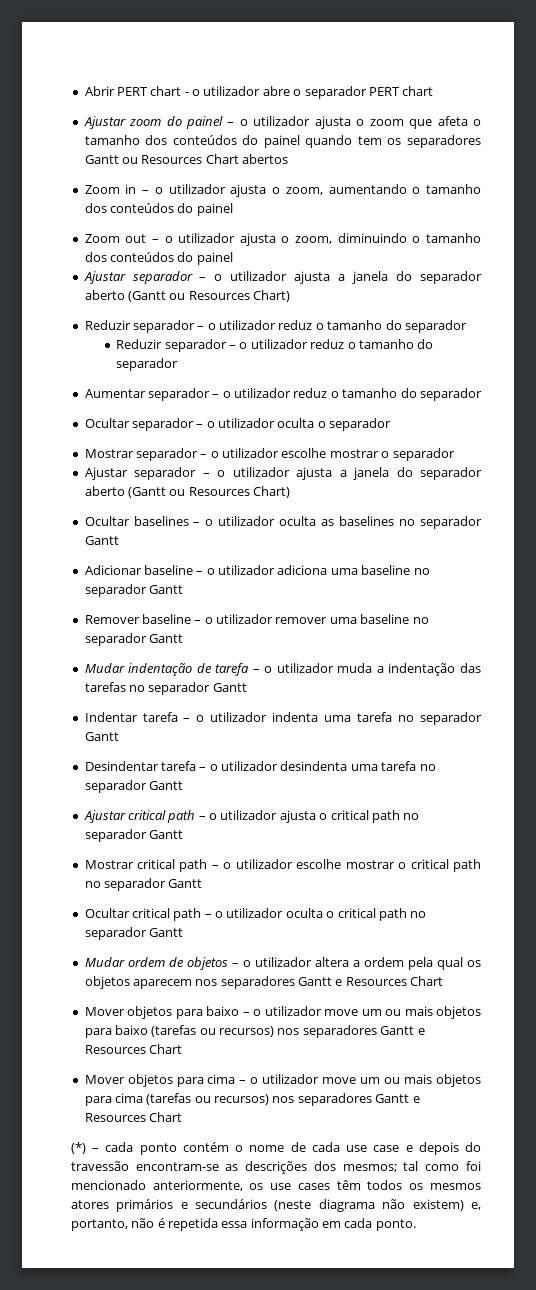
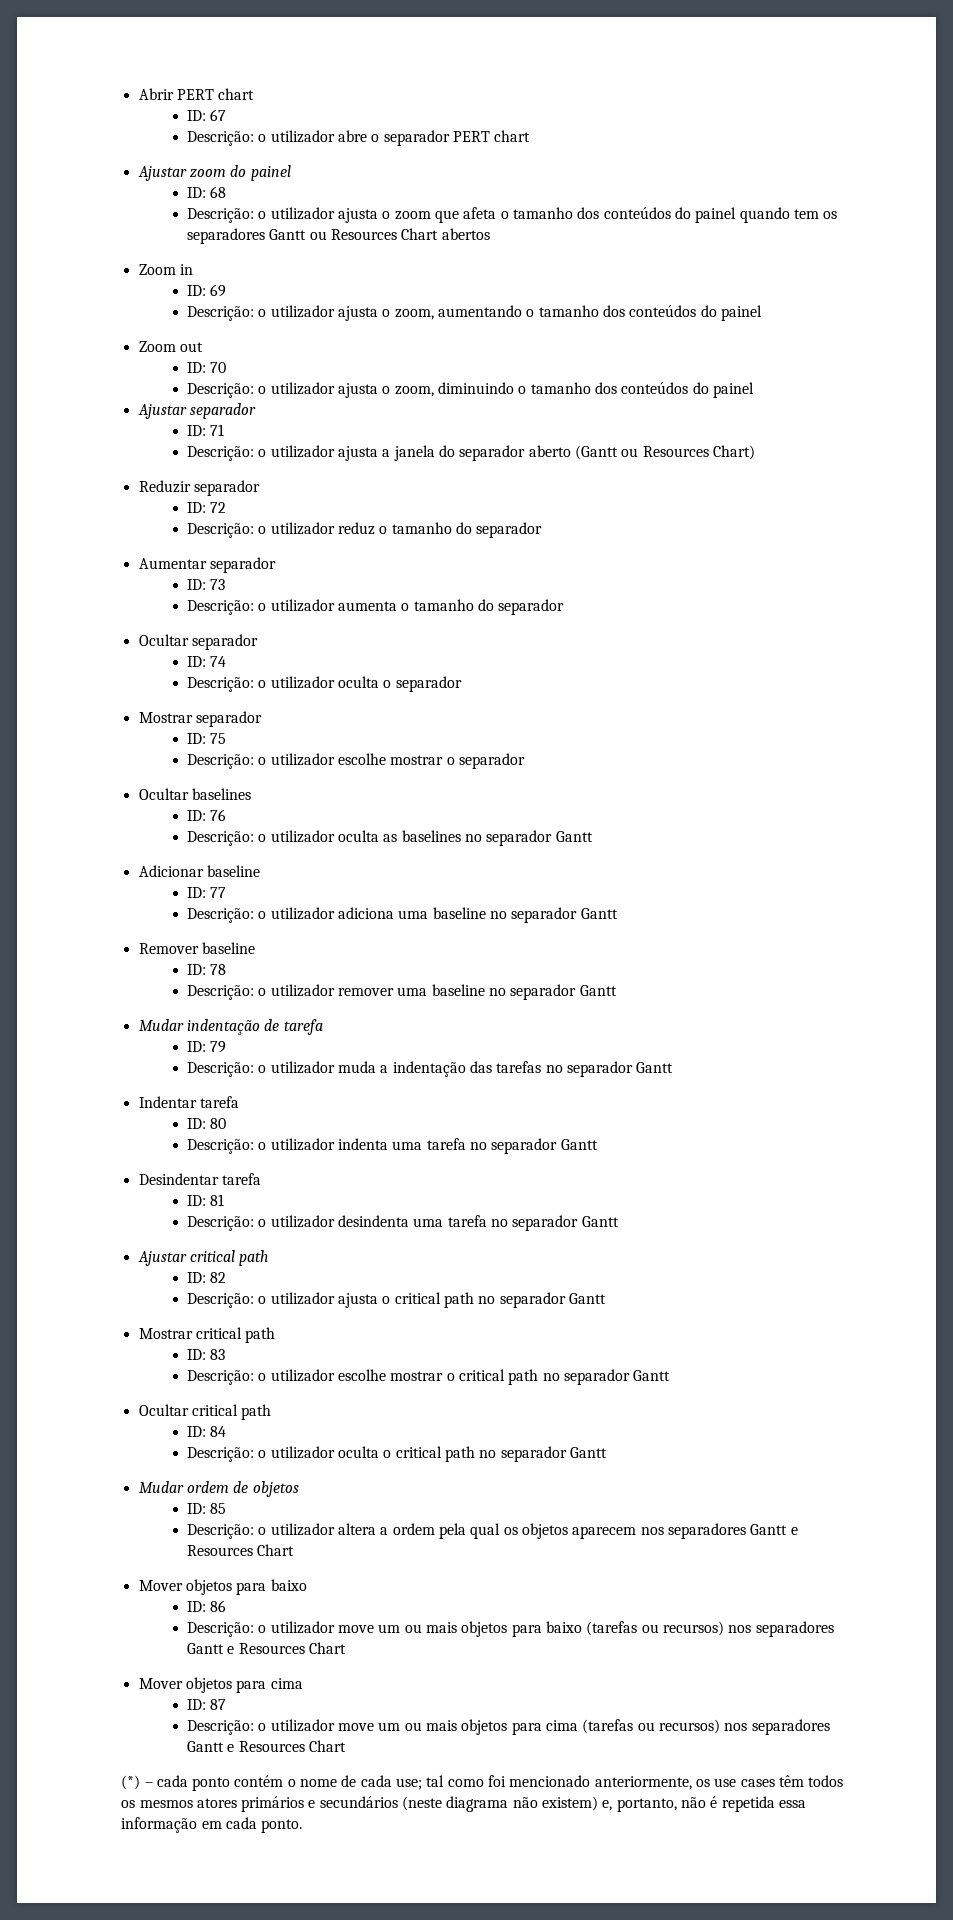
[184,92,189,96] - -> [187,109,227,121] [187,131,255,146] // ID: 67 // Descrição:
[227,122,235,126] – -> [187,186,227,198] [187,208,255,223] // ID: 68 // Descrição:
[142,190,150,194] – -> [187,284,227,297] [187,306,255,321] // ID: 69 // Descrição:
[151,239,159,243] – -> [187,362,227,373] [187,383,255,398] // ID: 70 // Descrição:
[199,277,207,281] – -> [187,424,225,436] [187,446,255,461] // ID: 71 // Descrição:
[197,320,467,333] [116,339,237,352] – o utilizador reduz o tamanho do separador // Reduzir separador – -> [187,502,227,513] [187,523,255,538] // ID: 72 // Descrição:
[212,388,328,398] – o utilizador reduz -> [187,579,226,590] [187,599,398,615] // ID: 73 // Descrição: o utilizador aumenta
[196,424,204,428] – -> [187,656,227,667] [187,677,255,692] // ID: 74 // Descrição:
[200,454,208,458] – -> [187,733,227,744] [187,754,255,769] // ID: 75 // Descrição:
[84,467,482,480] [84,486,291,498] // Ajustar separador – o utilizador ajusta a janela do separador aberto (Gantt ou Resources Chart) -> (526, 761) none
[193,522,201,526] – -> [187,809,227,821] [187,831,255,846] // ID: 76 // Descrição:
[196,571,204,575] – -> [187,887,227,898] [187,908,255,923] // ID: 77 // Descrição:
[194,620,202,624] – -> [187,964,227,975] [187,985,255,1000] // ID: 78 // Descrição:
[252,669,260,673] – -> [187,1041,227,1053] [187,1062,255,1077] // ID: 79 // Descrição:
[183,718,191,722] – -> [187,1118,227,1129] [187,1139,255,1154] // ID: 80 // Descrição:
[199,767,207,771] – -> [187,1194,225,1206] [187,1216,255,1231] // ID: 81 // Descrição:
[198,816,206,820] – -> [187,1272,227,1283] [187,1293,255,1308] // ID: 82 // Descrição:
[211,865,219,869] – -> [187,1349,226,1360] [187,1370,255,1385] // ID: 83 // Descrição:
[204,914,212,918] – -> [187,1426,227,1437] [187,1447,255,1462] // ID: 84 // Descrição:
[231,963,239,967] – -> [187,1503,227,1514] [187,1524,255,1539] // ID: 85 // Descrição:
[242,1012,250,1016] – -> [187,1600,227,1612] [187,1622,255,1637] // ID: 86 // Descrição:
[239,1080,247,1084] – -> [187,1699,227,1710] [187,1720,255,1735] // ID: 87 // Descrição:
[346,1142,481,1155] [70,1161,397,1174] use case e depois do travessão encontram-se as descrições dos mesmos; -> [396,1778,423,1790] use;

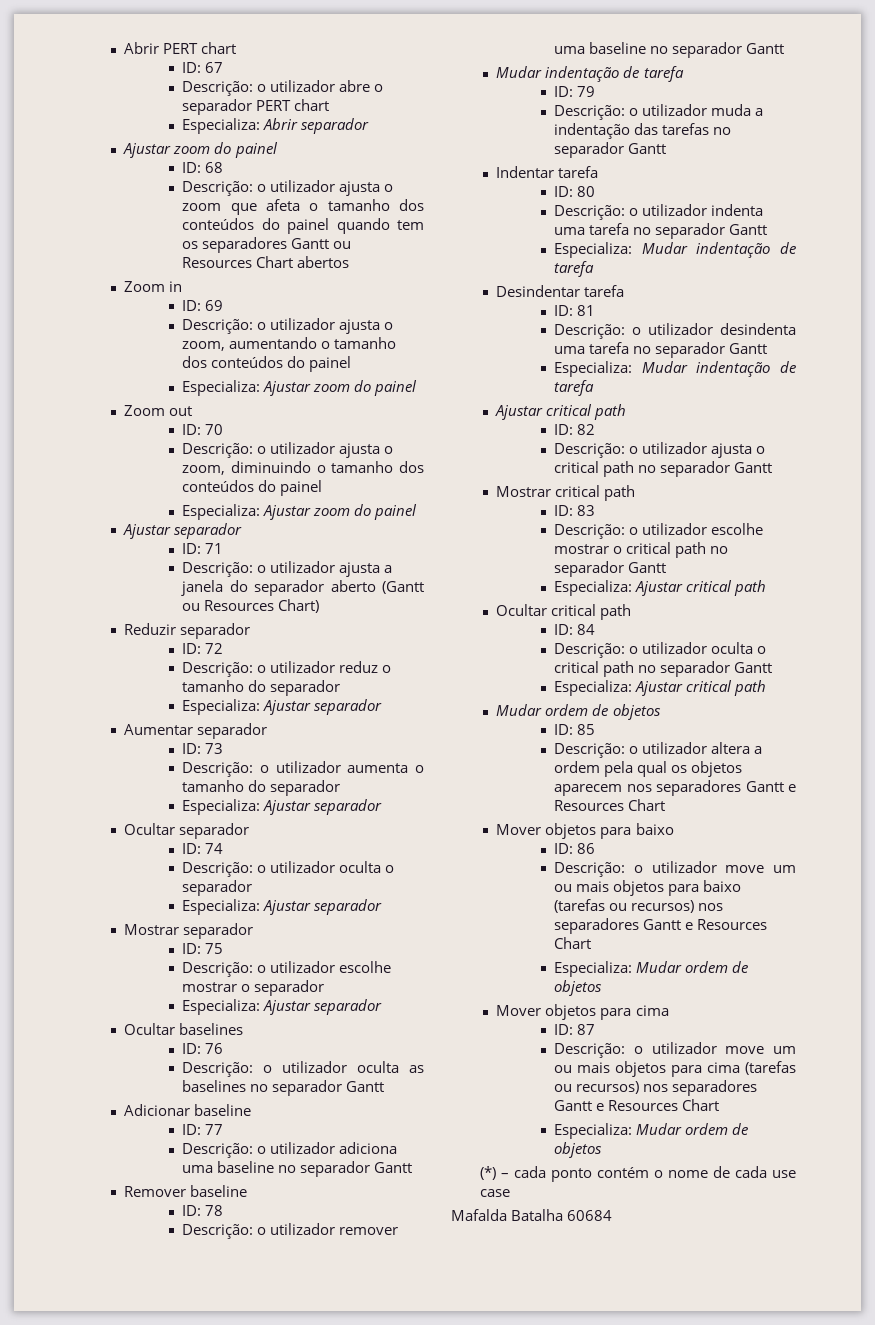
(531, 136) none -> [182,118,370,134] // Especializa: Abrir separador
(762, 313) none -> [182,380,418,396] // Especializa: Ajustar zoom do painel
(754, 390) none -> [182,504,418,520] // Especializa: Ajustar zoom do painel
(543, 530) none -> [182,699,383,715] // Especializa: Ajustar separador
(565, 607) none -> [182,799,383,815] // Especializa: Ajustar separador
(462, 684) none -> [182,899,383,915] // Especializa: Ajustar separador
(526, 761) none -> [182,999,383,1015] // Especializa: Ajustar separador
(598, 1144) none -> [554,242,796,258] [554,261,595,277] // Especializa: Mudar indentação de tarefa
(619, 1221) none -> [554,361,796,377] [554,380,595,396] // Especializa: Mudar indentação de tarefa
(671, 1375) none -> [554,580,767,596] // Especializa: Ajustar critical path
(608, 1452) none -> [554,680,767,696] // Especializa: Ajustar critical path
(347, 1648) none -> [554,961,749,977] [554,980,603,996] // Especializa: Mudar ordem de objetos
(347, 1746) none -> [554,1123,749,1139] [554,1142,603,1158] // Especializa: Mudar ordem de objetos
[396,1775,844,1790] [121,1796,806,1812] [121,1817,303,1833] use; tal como foi mencionado anteriormente, os use cases têm todos os mesmos atores primários e secundários (neste diagrama não existem) e, portanto, não é repetida essa informação em cada ponto. -> [772,1170,796,1178] [479,1189,510,1197] [451,1209,613,1221] use case // Mafalda Batalha 60684

